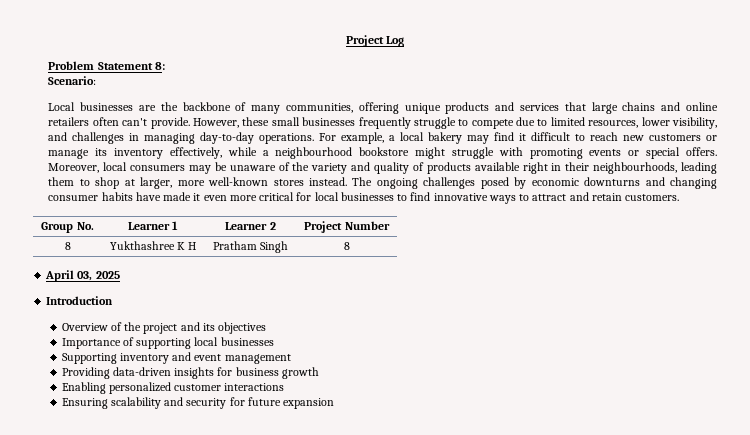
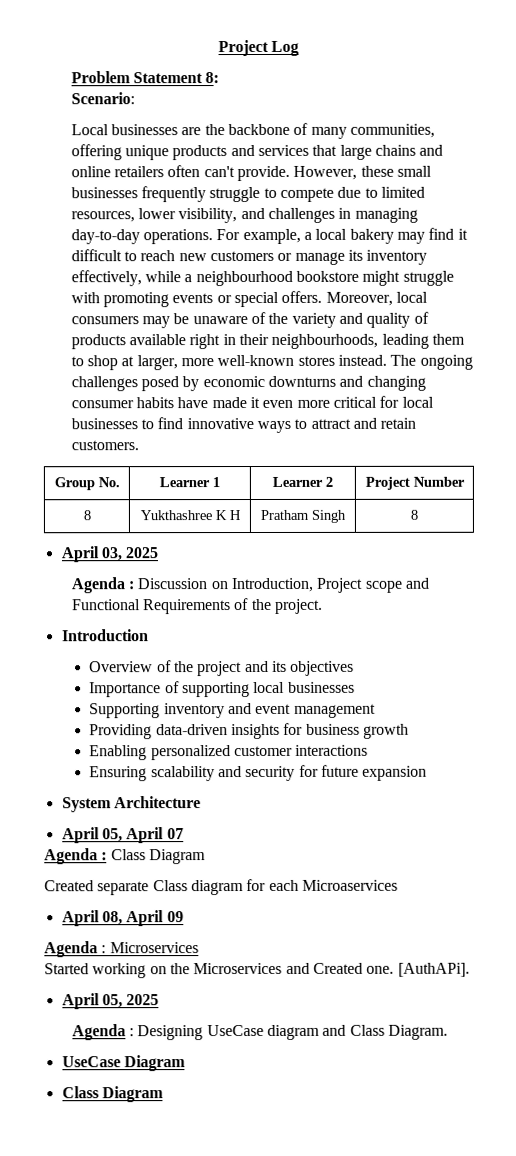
(120, 275) none -> [70,577,431,594] [71,598,324,615] // Agenda : Discussion on Introduction, Project scope and Functional Requirements of the project.
(335, 403) none -> [61,796,201,813] [61,827,184,844] [44,848,206,865] [44,878,398,896] [61,910,184,927] [44,941,199,958] [44,962,470,979] [61,993,160,1010] [71,1024,449,1041] [61,1055,186,1072] [61,1086,164,1103] // System Architecture // April 05, April 07 // Agenda : Class Diagram // Created separate Class diagram for each Microaservices // April 08, April 09 // Agenda : Microservices // Started working on the Microservices and Created one. [AuthAPi]. // April 05, 2025 // Agenda : Designing UseCase diagram and Class Diagram. // UseCase Diagram // Class Diagram

